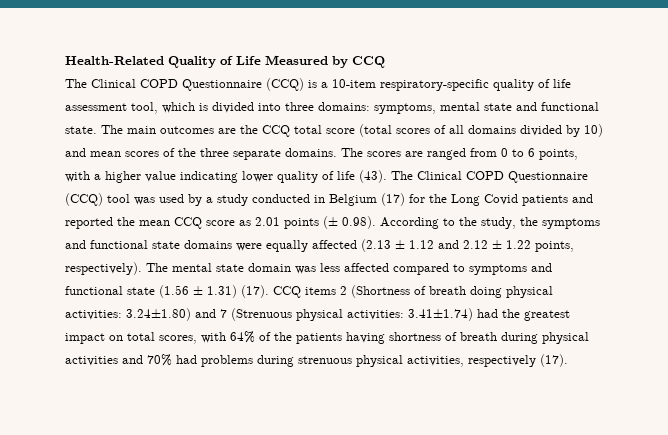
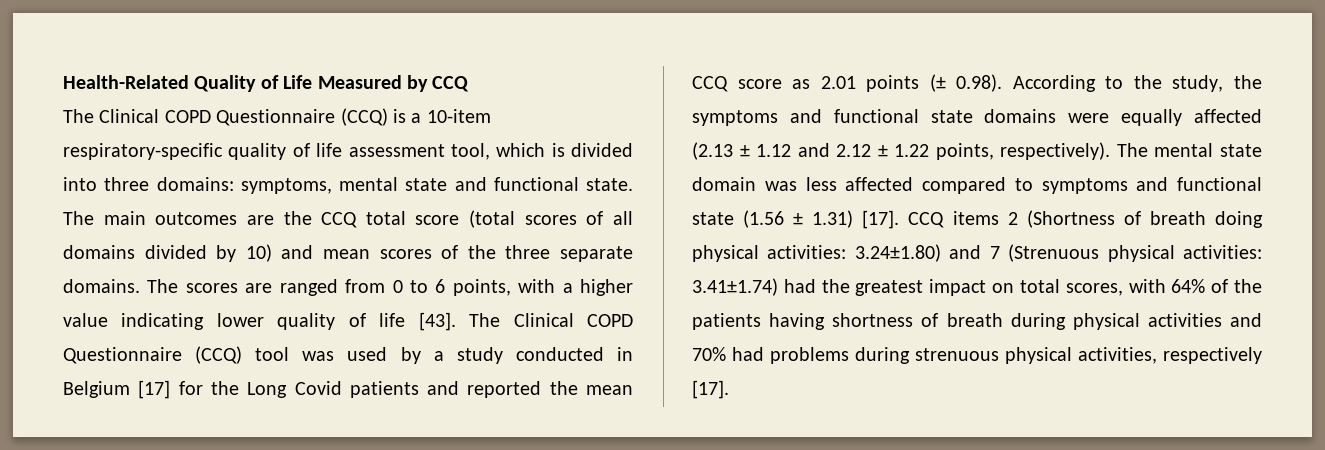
[359,170,387,183] (43). -> [418,312,456,331] [43].
[381,193,405,206] (17) -> [138,380,171,399] [17]
[241,285,269,298] (17). -> [862,210,900,229] [17].
[540,354,568,367] (17). -> [692,380,729,399] [17].

